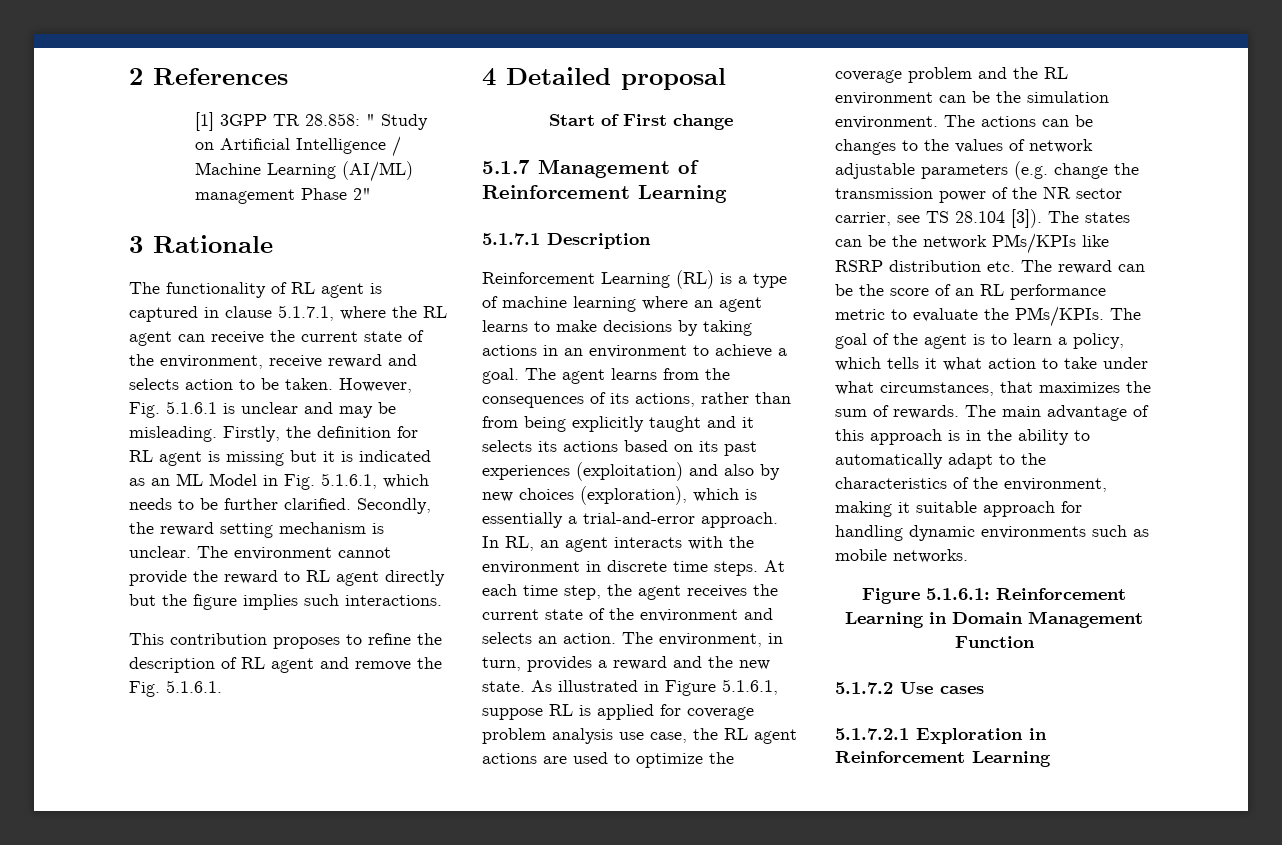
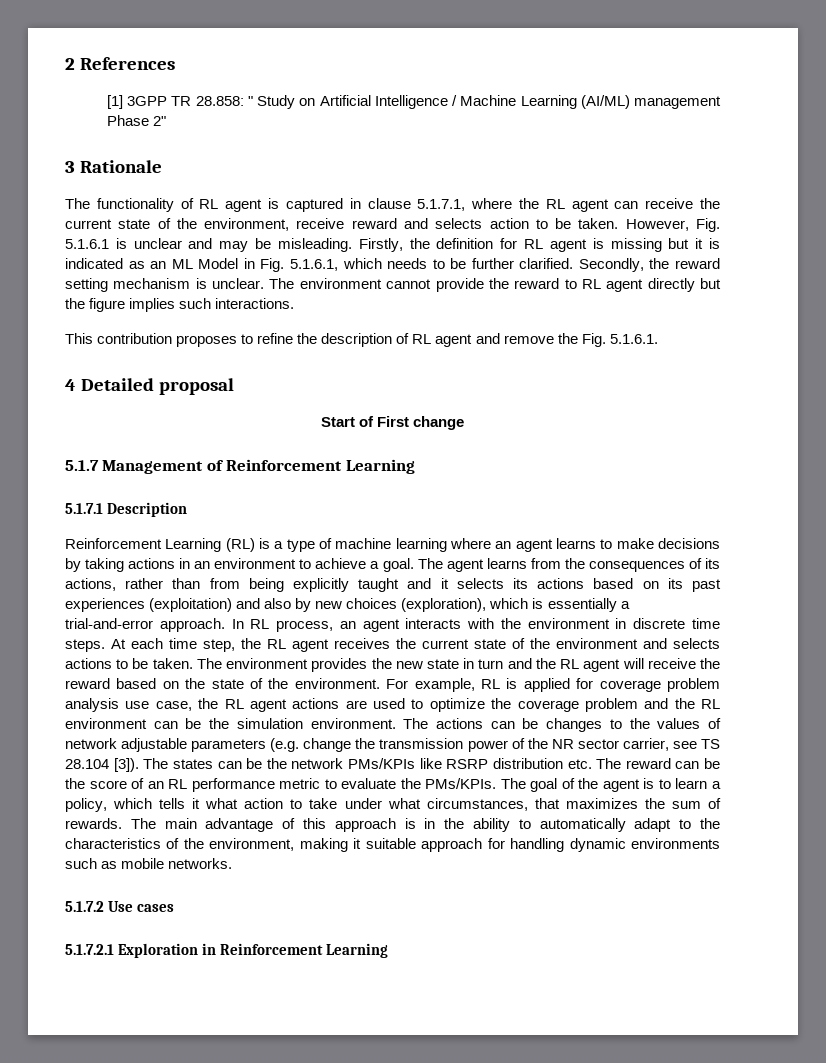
[505,536,534,551] RL, -> [250,619,334,632] RL process,
(632, 590) none -> [267,639,286,649] RL
[538,632,783,647] [482,656,770,672] [482,679,778,696] [482,708,543,720] an action. The environment, in turn, provides a reward and the new state. As illustrated in Figure 5.1.6.1, suppose -> [65,658,720,672] [65,678,475,692] actions to be taken. The environment provides the new state in turn and the RL agent will receive the reward based on the state of the environment. For example,
[862,588,1126,604] [845,611,1143,628] [954,636,1035,648] // Figure 5.1.6.1: Reinforcement Learning in Domain Management Function -> (233, 863) none

